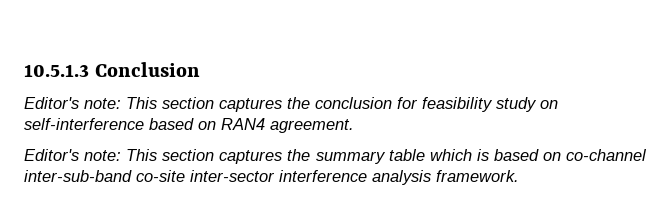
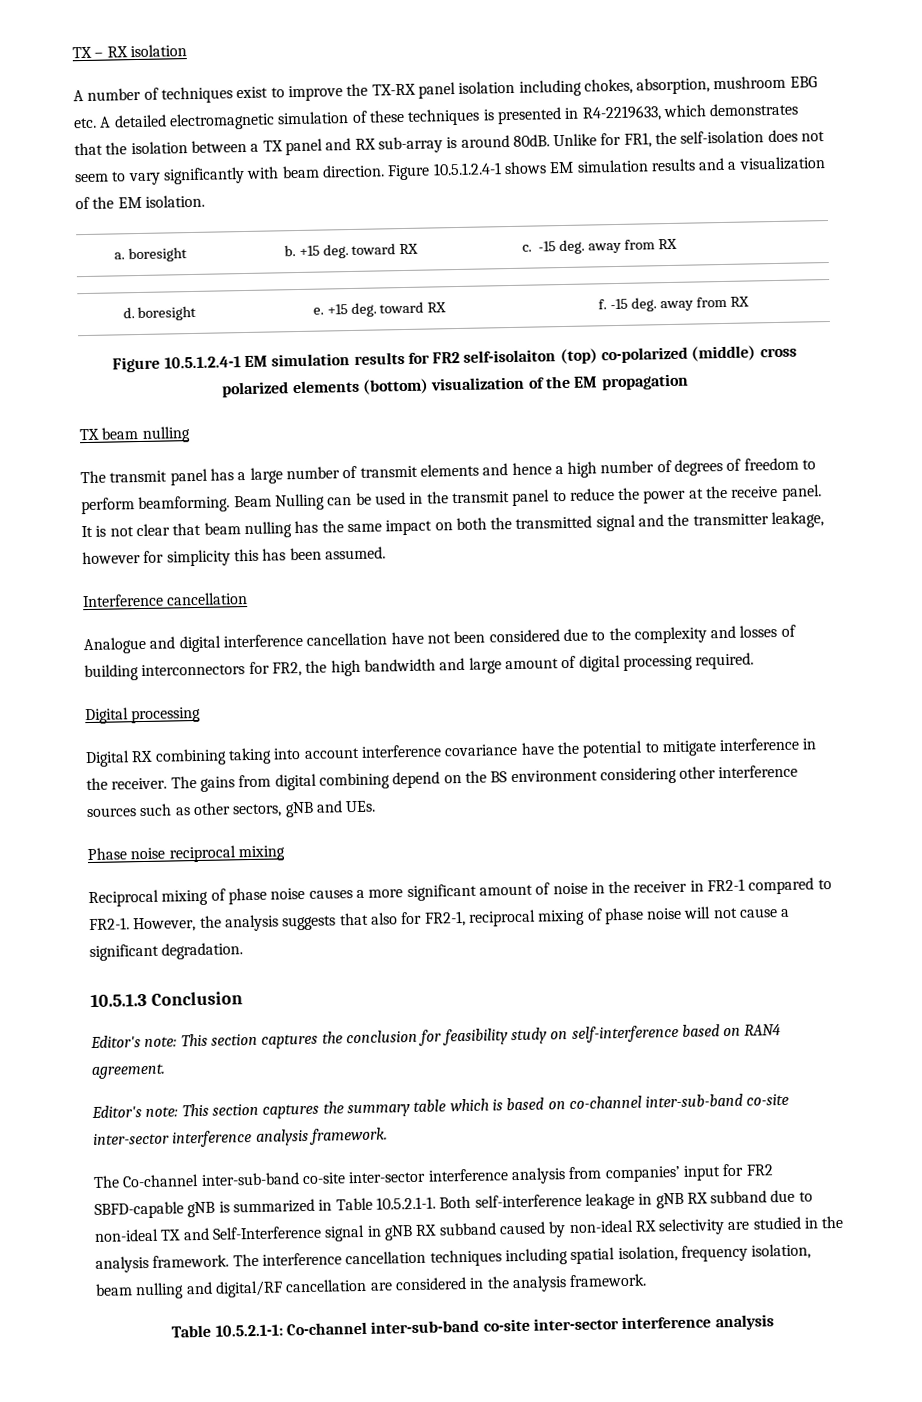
(24, 70) none -> [72,44,187,59] [73,75,818,104] [73,102,800,131] [74,129,826,156] [75,156,826,186] [75,194,205,210] [114,247,187,263] [283,243,419,259] [522,238,677,255] [122,305,197,322] [312,301,447,318] [598,296,749,312] [112,345,797,373] [221,373,689,398] [79,426,191,443] [80,457,817,486] [81,484,822,515] [81,511,825,539] [82,546,386,567] [82,591,249,608] [83,624,796,655] [84,652,755,682] [85,706,202,725] [85,737,817,768] [86,764,799,792] [86,800,377,818] [87,845,285,863] [88,877,832,908] [89,906,791,933] [89,942,244,962] TX – RX isolation // A number of techniques exist to improve the TX-RX panel isolation including chokes, absorption, mushroom EBG etc. A detailed electromagnetic simulation of these techniques is presented in R4-2219633, which demonstrates that the isolation between a TX panel and RX sub-array is around 80dB. Unlike for FR1, the self-isolation does not seem to vary significantly with beam direction. Figure 10.5.1.2.4-1 shows EM simulation results and a visualization of the EM isolation. // a. boresight | b. +15 deg. toward RX | c. -15 deg. away from RX // d. boresight | e. +15 deg. toward RX | f. -15 deg. away from RX // Figure 10.5.1.2.4-1 EM simulation results for FR2 self-isolaiton (top) co-polarized (middle) cross polarized elements (bottom) visualization of the EM propagation // TX beam nulling // The transmit panel has a large number of transmit elements and hence a high number of degrees of freedom to perform beamforming. Beam Nulling can be used in the transmit panel to reduce the power at the receive panel. It is not clear that beam nulling has the same impact on both the transmitted signal and the transmitter leakage, however for simplicity this has been assumed. // Interference cancellation // Analogue and digital interference cancellation have not been considered due to the complexity and losses of building interconnectors for FR2, the high bandwidth and large amount of digital processing required. // Digital processing // Digital RX combining taking into account interference covariance have the potential to mitigate interference in the receiver. The gains from digital combining depend on the BS environment considering other interference sources such as other sectors, gNB and UEs. // Phase noise reciprocal mixing // Reciprocal mixing of phase noise causes a more significant amount of noise in the receiver in FR2-1 compared to FR2-1. However, the analysis suggests that also for FR2-1, reciprocal mixing of phase noise will not cause a significant degradation. //
(519, 176) none -> [93,1163,773,1189] [94,1189,813,1219] [94,1215,844,1242] [95,1243,812,1273] [95,1273,648,1300] [171,1314,774,1338] // The Co-channel inter-sub-band co-site inter-sector interference analysis from companies’ input for FR2 SBFD-capable gNB is summarized in Table 10.5.2.1-1. Both self-interference leakage in gNB RX subband due to non-ideal TX and Self-Interference signal in gNB RX subband caused by non-ideal RX selectivity are studied in the analysis framework. The interference cancellation techniques including spatial isolation, frequency isolation, beam nulling and digital/RF cancellation are considered in the analysis framework. // Table 10.5.2.1-1: Co-channel inter-sub-band co-site inter-sector interference analysis

